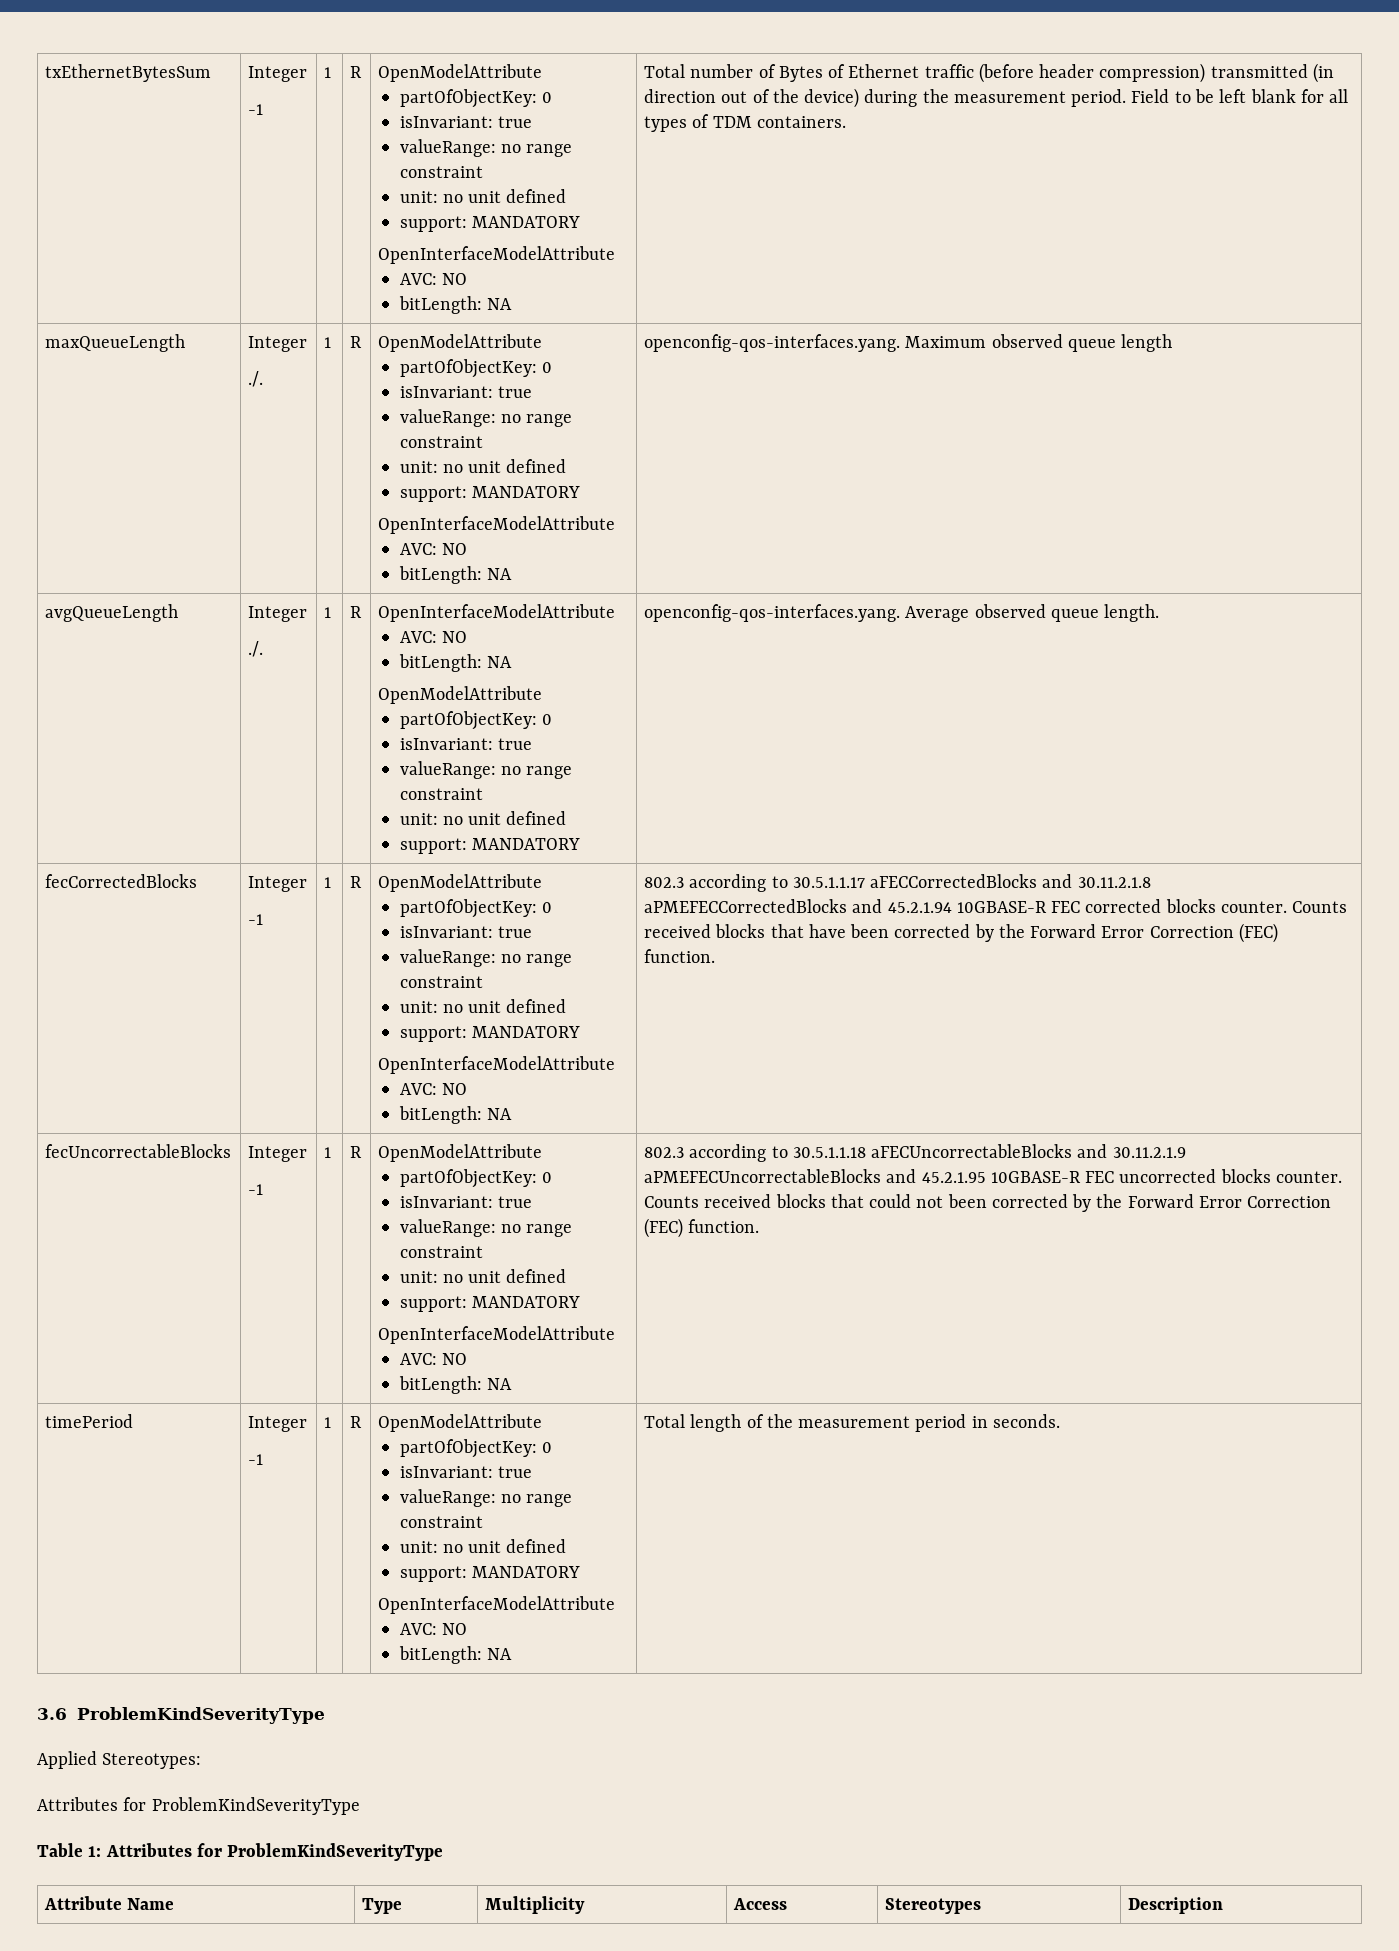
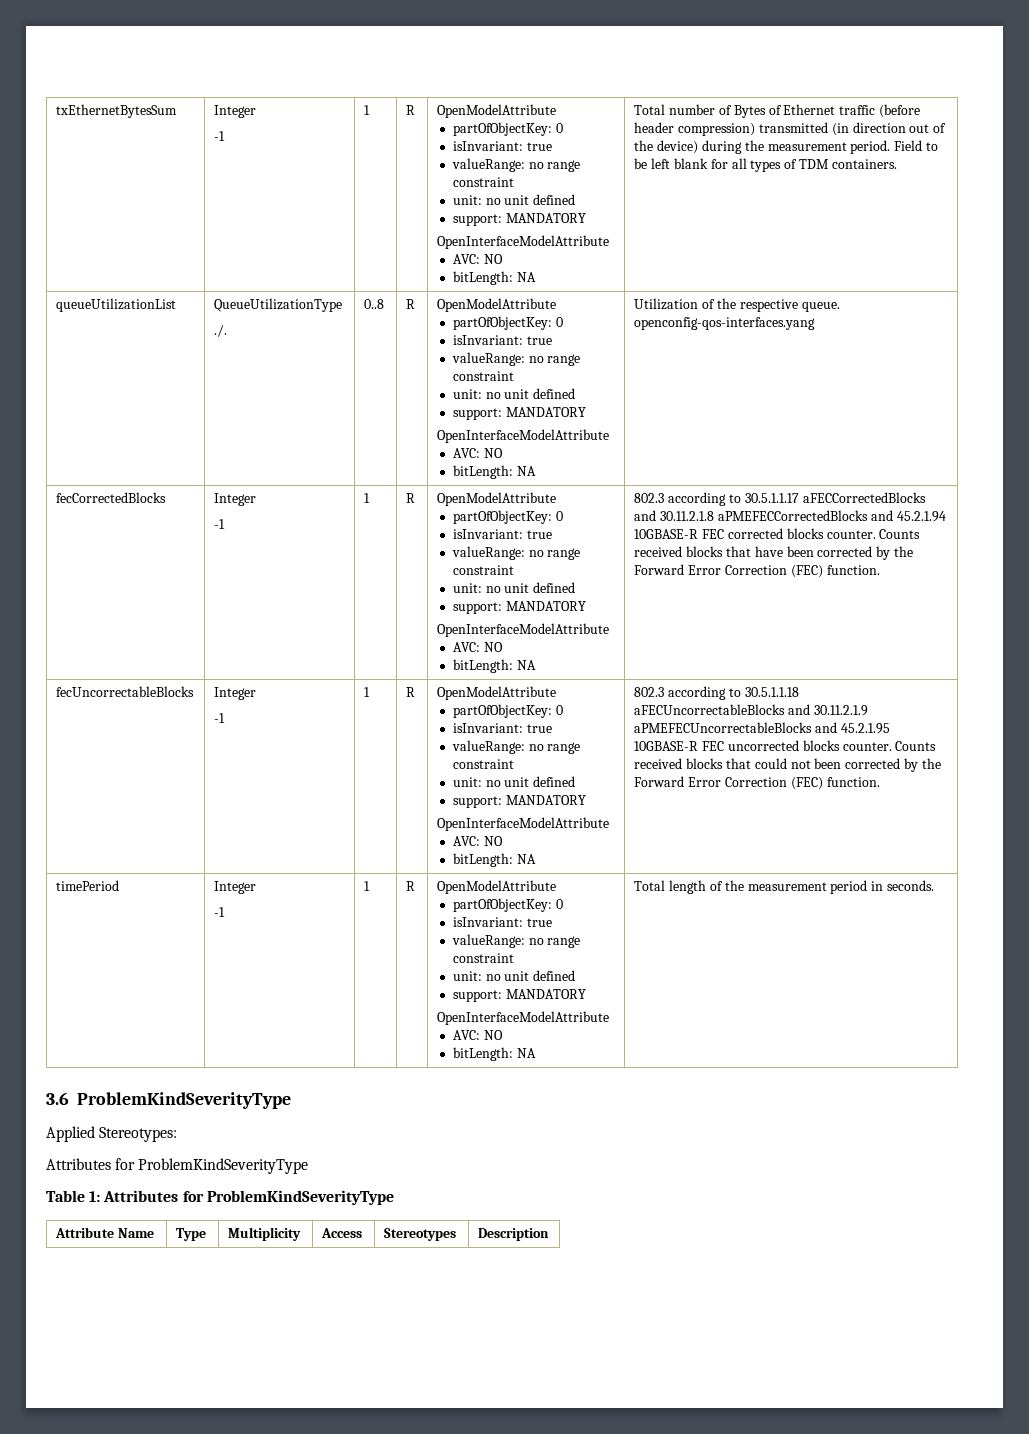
[45,334,186,352] [248,336,308,352] [248,371,264,387] [324,337,332,348] maxQueueLength | Integer // ./. | 1 -> [56,298,177,312] [214,298,343,312] [214,325,228,337] [364,299,385,309] queueUtilizationList | QueueUtilizationType // ./. | 0..8
[644,334,1173,352] [45,604,179,622] [248,606,308,622] [248,641,264,657] [324,607,332,618] [350,606,363,618] [378,604,616,622] [399,631,467,643] [398,654,512,672] [378,686,543,704] [399,711,552,730] [399,738,532,750] [399,761,573,779] [399,788,483,800] [399,811,567,825] [399,838,580,854] [644,604,1160,622] openconfig-qos-interfaces.yang. Maximum observed queue length // avgQueueLength | Integer // ./. | 1 | R | OpenInterfaceModelAttribute // AVC: NO // bitLength: NA // OpenModelAttribute // partOfObjectKey: 0 // isInvariant: true // valueRange: no range constraint // unit: no unit defined // support: MANDATORY | openconfig-qos-interfaces.yang. Average observed queue length. -> [634,298,840,312] [634,317,816,330] Utilization of the respective queue. openconfig-qos-interfaces.yang

